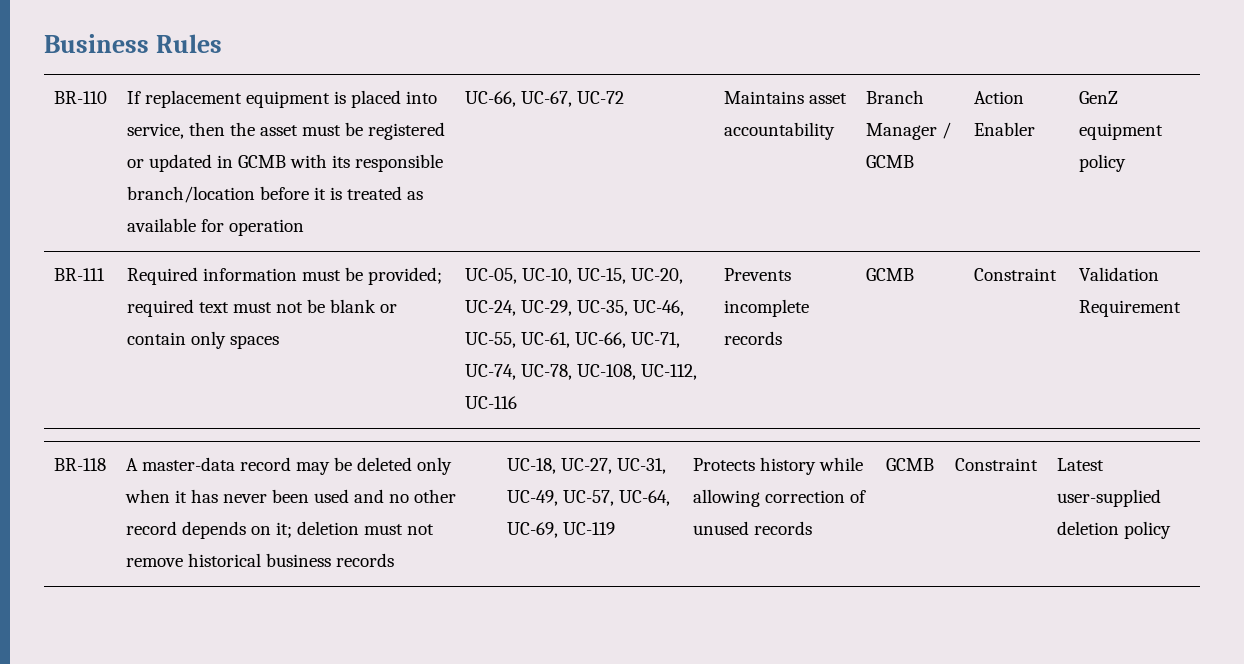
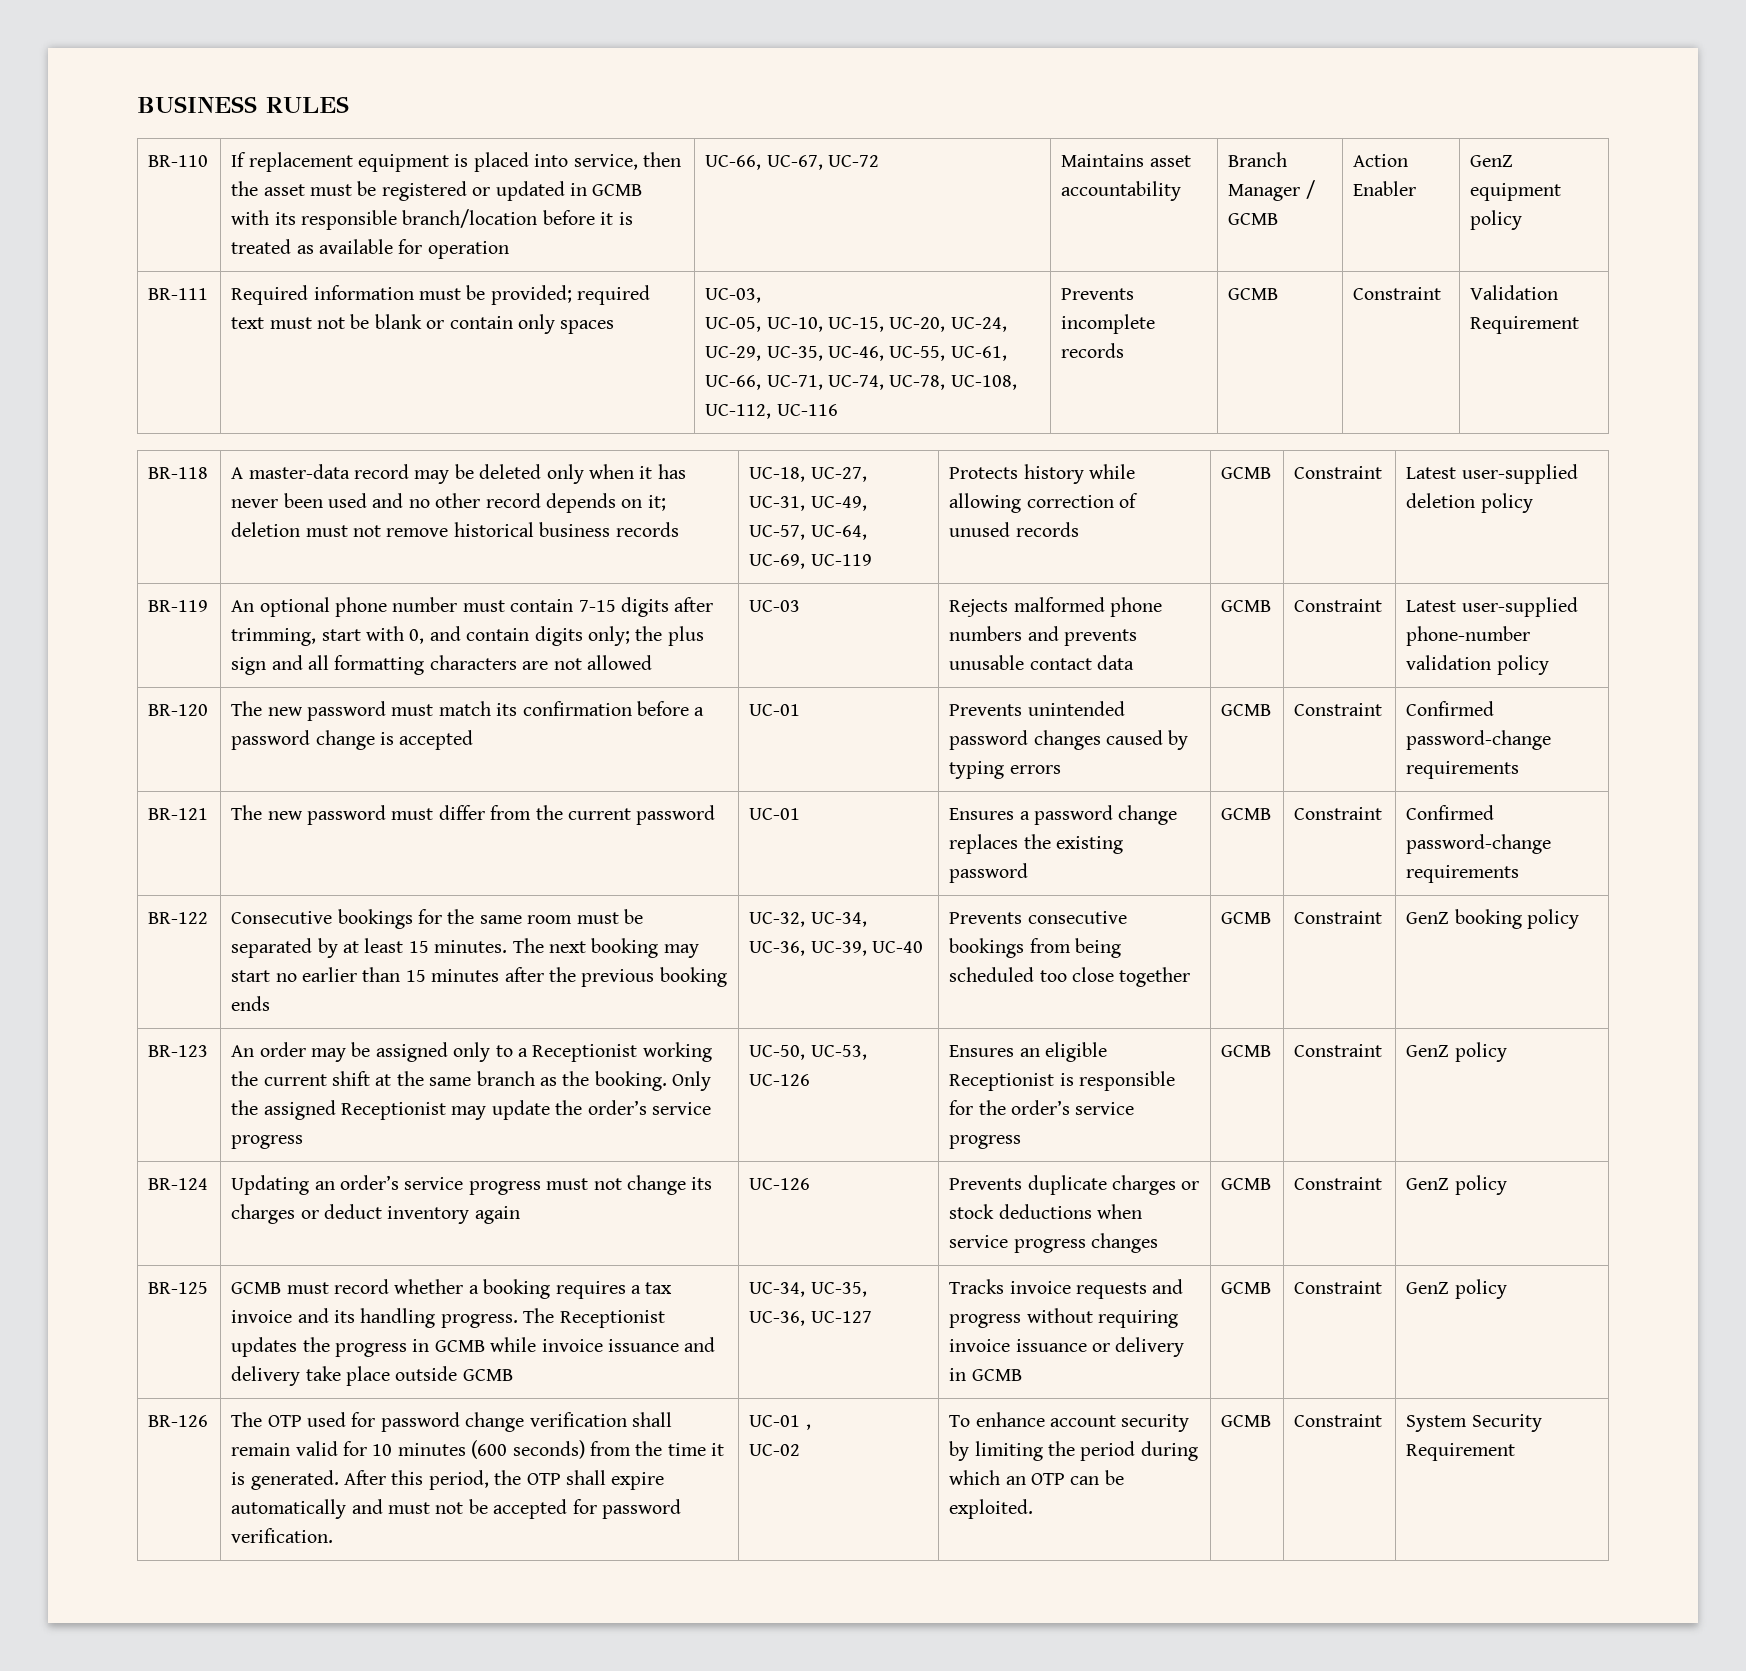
[44,34,222,53] Business Rules -> [137,96,349,113] BUSINESS RULES
(279, 342) none -> [705,288,762,303] UC-03, //
(1171, 530) none -> [148,600,209,612] [231,597,714,617] [231,626,704,646] [231,655,653,675] [749,600,801,612] [949,597,1163,617] [949,626,1138,646] [949,655,1135,670] [1221,600,1272,612] [1294,599,1383,612] [1406,597,1578,617] [1406,626,1531,646] [1406,655,1549,675] [148,704,209,716] [231,701,705,721] [231,730,474,750] [749,704,801,716] [949,701,1125,716] [949,730,1189,750] [949,761,1061,779] [1221,704,1272,716] [1294,703,1383,716] [1406,701,1495,716] [1406,730,1552,750] [1406,761,1520,779] [148,808,209,820] [231,805,716,825] [749,808,801,820] [949,805,1178,825] [949,834,1124,854] [949,863,1029,883] [1221,808,1272,820] [1294,807,1383,820] [1406,805,1495,820] [1406,834,1552,854] [1406,865,1520,883] [148,912,209,924] [231,909,644,929] [231,938,699,958] [231,967,727,987] [231,996,271,1011] [749,912,867,927] [749,941,924,956] [949,911,1127,924] [949,938,1122,958] [949,967,1191,987] [1221,912,1272,924] [1294,911,1383,924] [1406,909,1580,929] [148,1045,209,1057] [231,1042,712,1062] [231,1071,712,1091] [231,1100,712,1120] [231,1135,304,1149] [749,1045,867,1060] [749,1074,811,1086] [949,1042,1108,1062] [949,1071,1176,1091] [949,1100,1135,1115] [949,1135,1022,1149] [1221,1045,1272,1057] [1294,1044,1383,1057] [1406,1042,1507,1062] [148,1178,209,1190] [231,1175,713,1195] [231,1204,520,1224] [749,1178,811,1190] [949,1175,1200,1195] [949,1204,1143,1219] [949,1233,1159,1253] [1221,1178,1272,1190] [1294,1177,1383,1190] [1406,1175,1507,1195] [148,1282,209,1294] [231,1279,673,1299] [231,1308,665,1328] [231,1337,716,1357] [231,1366,513,1386] [749,1282,867,1297] [749,1311,872,1326] [949,1279,1184,1299] [949,1308,1179,1328] [949,1337,1185,1357] [949,1368,1022,1381] [1221,1282,1272,1294] [1294,1281,1383,1294] [1406,1279,1507,1299] [148,1415,209,1427] [231,1412,673,1432] [231,1440,725,1459] [231,1470,665,1490] [231,1499,682,1519] [231,1528,334,1543] [749,1415,811,1430] [749,1444,801,1456] [949,1412,1190,1432] [949,1441,1198,1461] [949,1470,1124,1485] [949,1499,1034,1519] [1221,1415,1272,1427] [1294,1414,1383,1427] [1406,1414,1542,1432] [1406,1443,1516,1461] // BR-119 | An optional phone number must contain 7-15 digits after trimming, start with 0, and contain digits only; the plus sign and all formatting characters are not allowed | UC-03 | Rejects malformed phone numbers and prevents unusable contact data | GCMB | Constraint | Latest user-supplied phone-number validation policy // BR-120 | The new password must match its confirmation before a password change is accepted | UC-01 | Prevents unintended password changes caused by typing errors | GCMB | Constraint | Confirmed password-change requirements // BR-121 | The new password must differ from the current password | UC-01 | Ensures a password change replaces the existing password | GCMB | Constraint | Confirmed password-change requirements // BR-122 | Consecutive bookings for the same room must be separated by at least 15 minutes. The next booking may start no earlier than 15 minutes after the previous booking ends | UC-32, UC-34, UC-36, UC-39, UC-40 | Prevents consecutive bookings from being scheduled too close together | GCMB | Constraint | GenZ booking policy // BR-123 | An order may be assigned only to a Receptionist working the current shift at the same branch as the booking. Only the assigned Receptionist may update the order’s service progress | UC-50, UC-53, UC-126 | Ensures an eligible Receptionist is responsible for the order’s service progress | GCMB | Constraint | GenZ policy // BR-124 | Updating an order’s service progress must not change its charges or deduct inventory again | UC-126 | Prevents duplicate charges or stock deductions when service progress changes | GCMB | Constraint | GenZ policy // BR-125 | GCMB must record whether a booking requires a tax invoice and its handling progress. The Receptionist updates the progress in GCMB while invoice issuance and delivery take place outside GCMB | UC-34, UC-35, UC-36, UC-127 | Tracks invoice requests and progress without requiring invoice issuance or delivery in GCMB | GCMB | Constraint | GenZ policy // BR-126 | The OTP used for password change verification shall remain valid for 10 minutes (600 seconds) from the time it is generated. After this period, the OTP shall expire automatically and must not be accepted for password verification. | UC-01 , // UC-02 | To enhance account security by limiting the period during which an OTP can be exploited. | GCMB | Constraint | System Security Requirement

